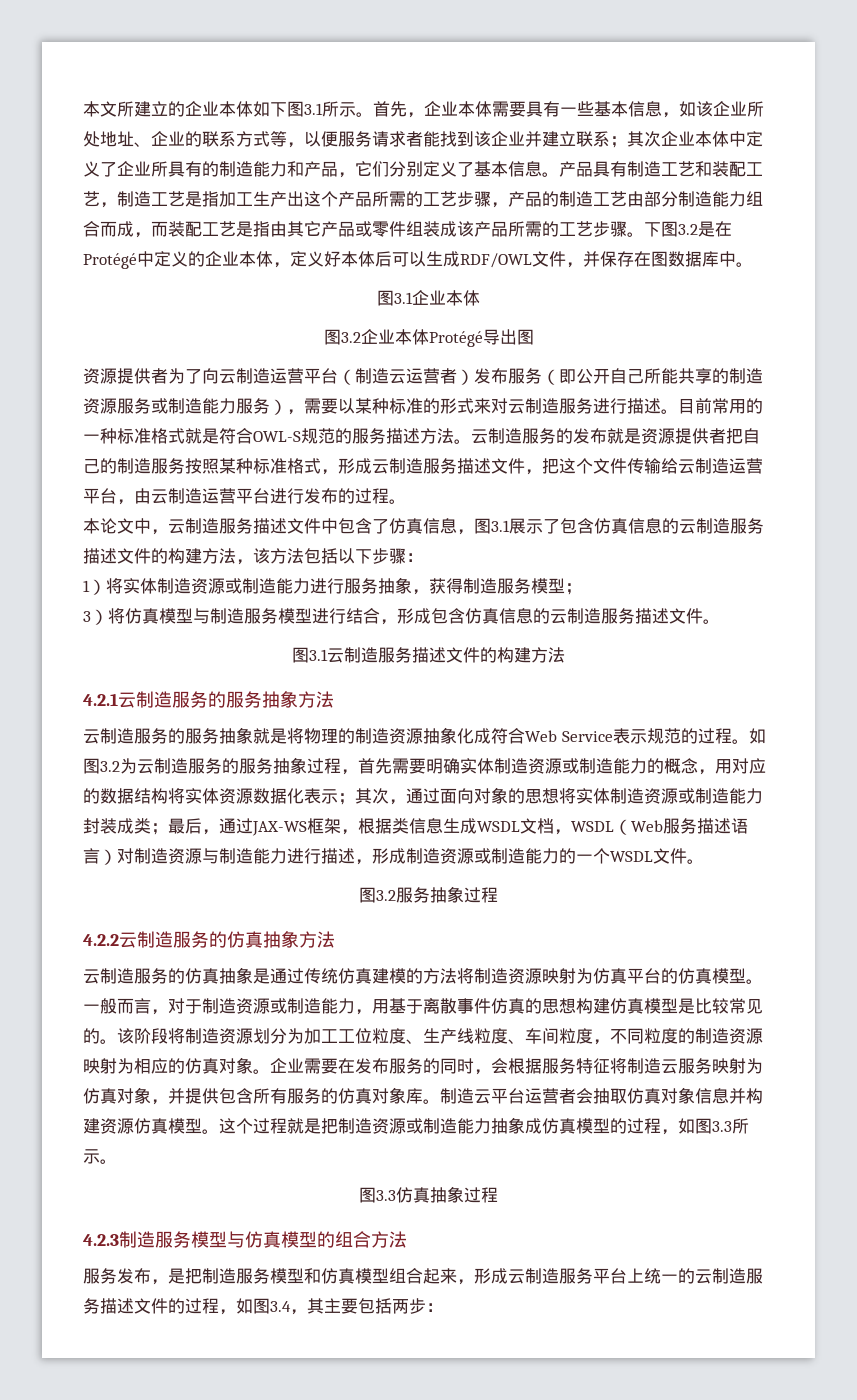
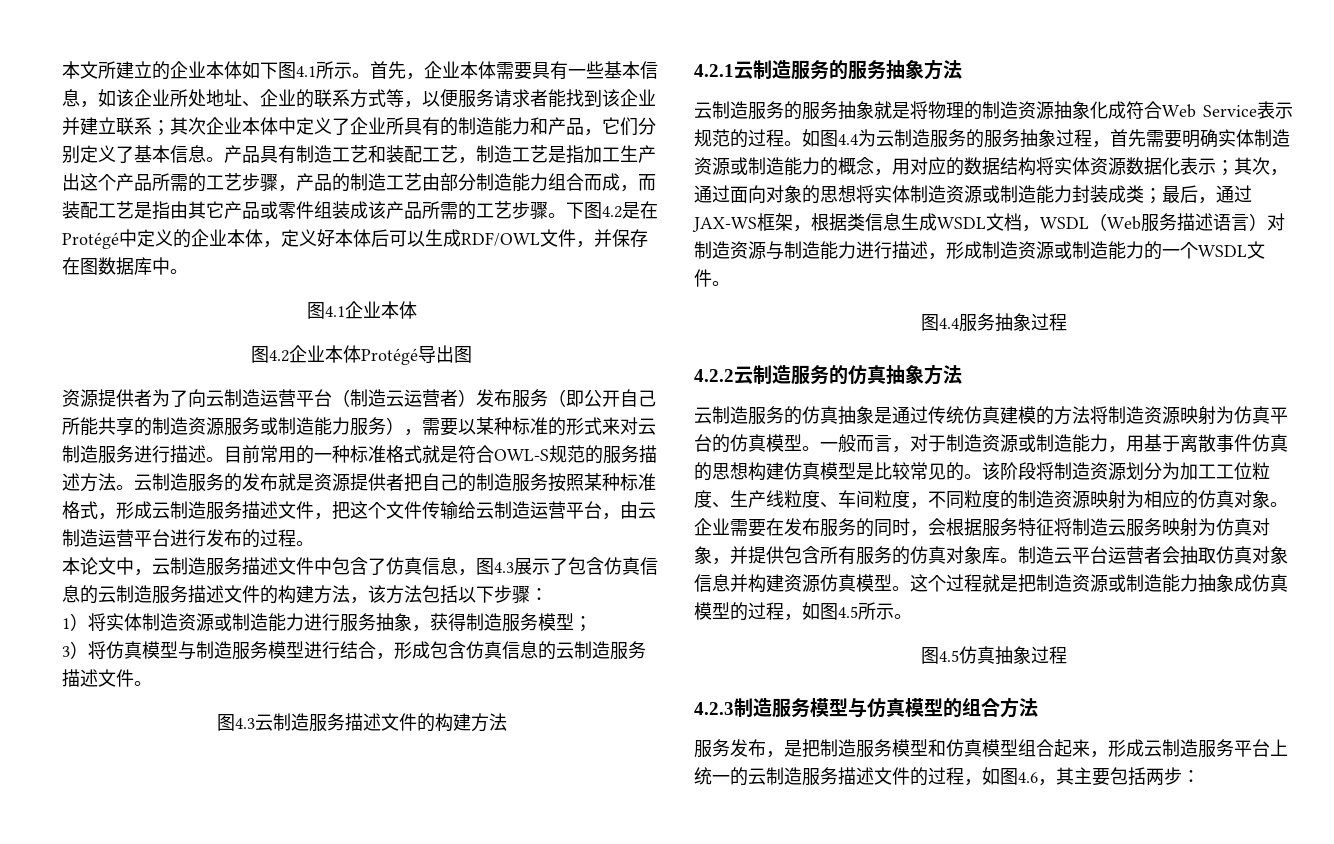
[304,103,323,115] 3.1 -> [296,66,316,77] 4.1
[678,224,698,235] 3.2 -> [602,206,622,218] 4.2
[394,292,413,304] 3.1 -> [324,306,345,317] 4.1
[340,332,361,343] 3.2 -> [269,350,289,362] 4.2
[491,520,510,532] 3.1 -> [494,562,514,573] 4.3
[309,649,328,661] 3.1 -> [234,718,255,729] 4.3
[100,761,120,772] 3.2 -> [838,134,858,145] 4.4
[376,890,396,901] 3.2 -> [938,318,959,329] 4.4
[712,1121,732,1132] 3.3 -> [838,606,858,618] 4.5
[376,1190,396,1201] 3.3 -> [938,650,959,662] 4.5
[270,1301,291,1312] 3.4 -> [1018,772,1038,783] 4.6

